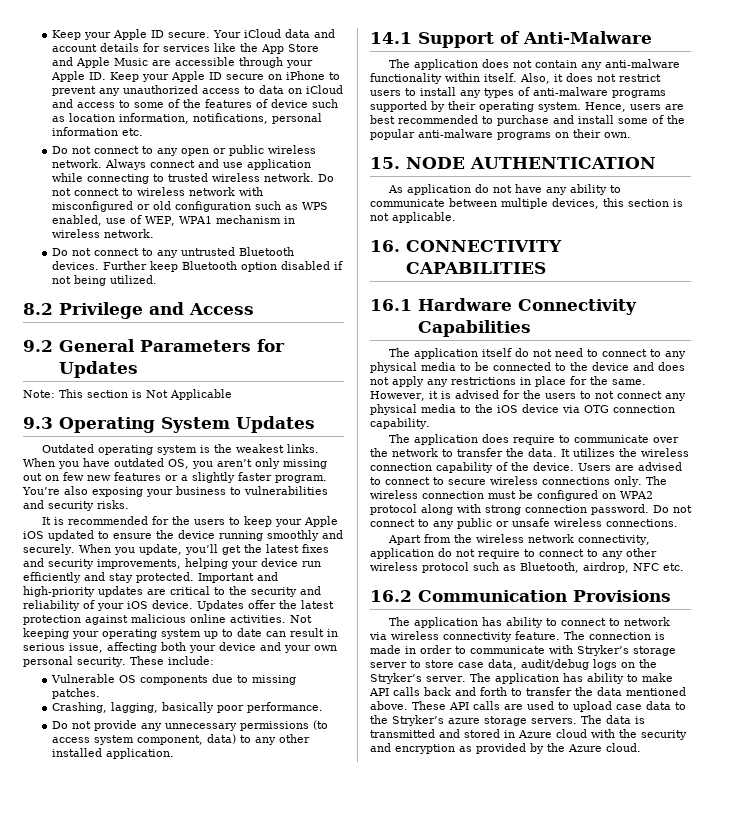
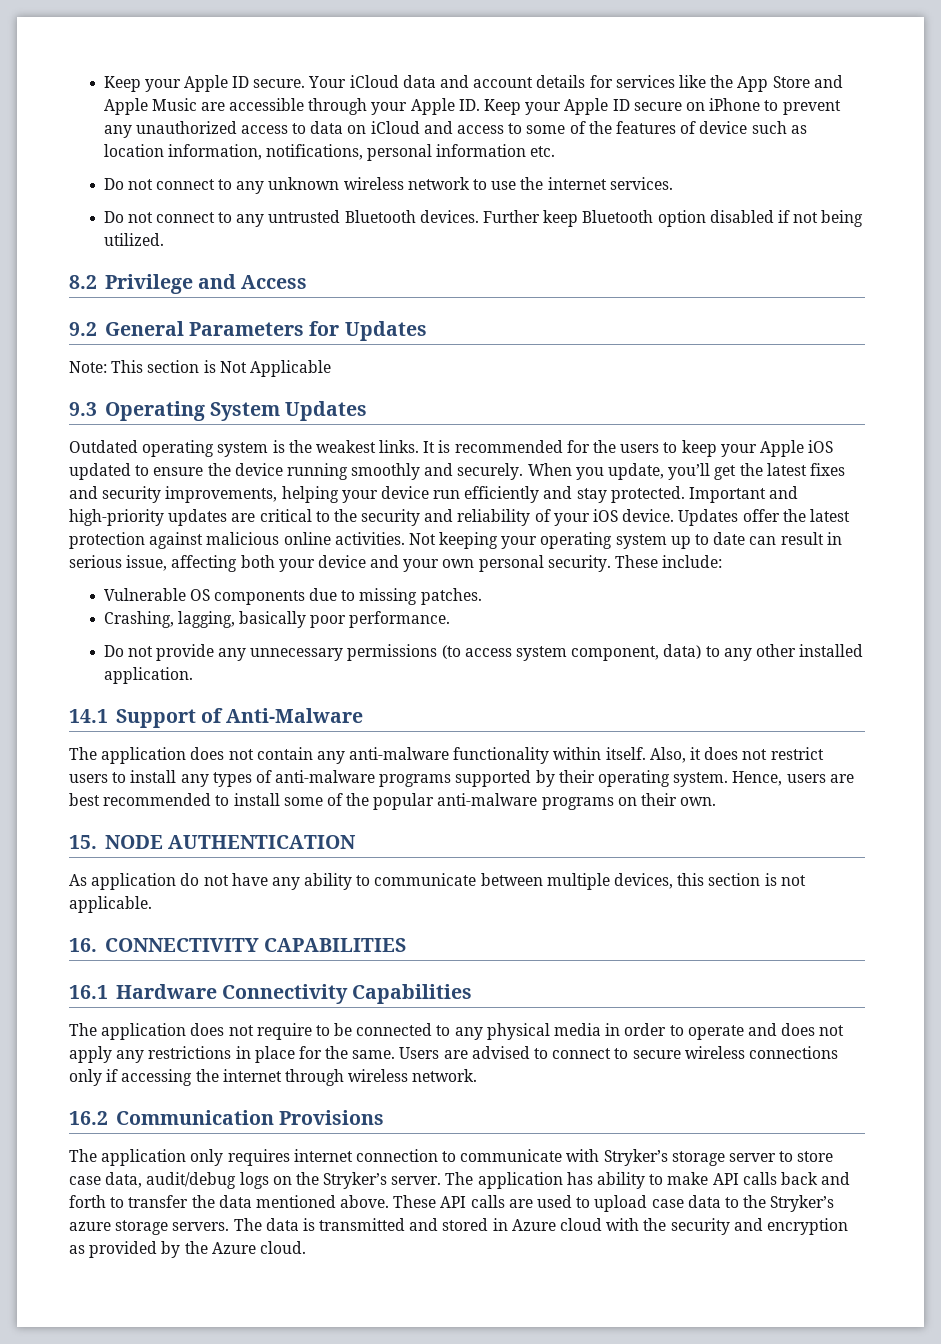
[181,145,317,156] [52,159,312,170] [52,173,335,184] [52,187,264,196] [52,201,329,212] [52,215,296,226] [52,229,155,238] open or public wireless network. Always connect and use application while connecting to trusted wireless network. Do not connect to wireless network with misconfigured or old configuration such as WPS enabled, use of WEP, WPA1 mechanism in wireless network. -> [268,177,673,190] unknown wireless network to use the internet services.
[23,458,327,469] [23,472,327,483] [22,486,328,497] [23,500,129,511] When you have outdated OS, you aren’t only missing out on few new features or a slightly faster program. You’re also exposing your business to vulnerabilities and security risks. // -> (420, 446) none
[497,115,574,126] purchase and -> (230, 800) none
[482,348,687,359] [370,362,629,373] itself do not need to connect to any physical media to be connected to the device -> [190,1023,744,1040] does not require to be connected to any physical media in order to operate
[370,390,686,401] [370,404,675,415] [370,418,430,429] [389,434,680,445] [370,448,689,457] [370,462,574,473] However, it is advised for the users to not connect any physical media to the iOS device via OTG connection capability. // The application does require to communicate over the network to transfer the data. It utilizes the wireless connection capability of the device. -> (396, 1054) none
[614,476,667,487] [370,490,653,501] [370,504,692,515] [370,518,678,529] [388,534,651,545] [370,548,657,559] [370,562,684,573] only. The wireless connection must be configured on WPA2 protocol along with strong connection password. Do not connect to any public or unsafe wireless connections. // Apart from the wireless network connectivity, application do not require to connect to any other wireless protocol such as Bluetooth, airdrop, NFC etc. -> [69,1069,478,1086] only if accessing the internet through wireless network.
[482,617,671,628] [369,631,665,642] [370,645,452,654] has ability to connect to network via wireless connectivity feature. The connection is made in order -> [190,1149,438,1166] only requires internet connection

